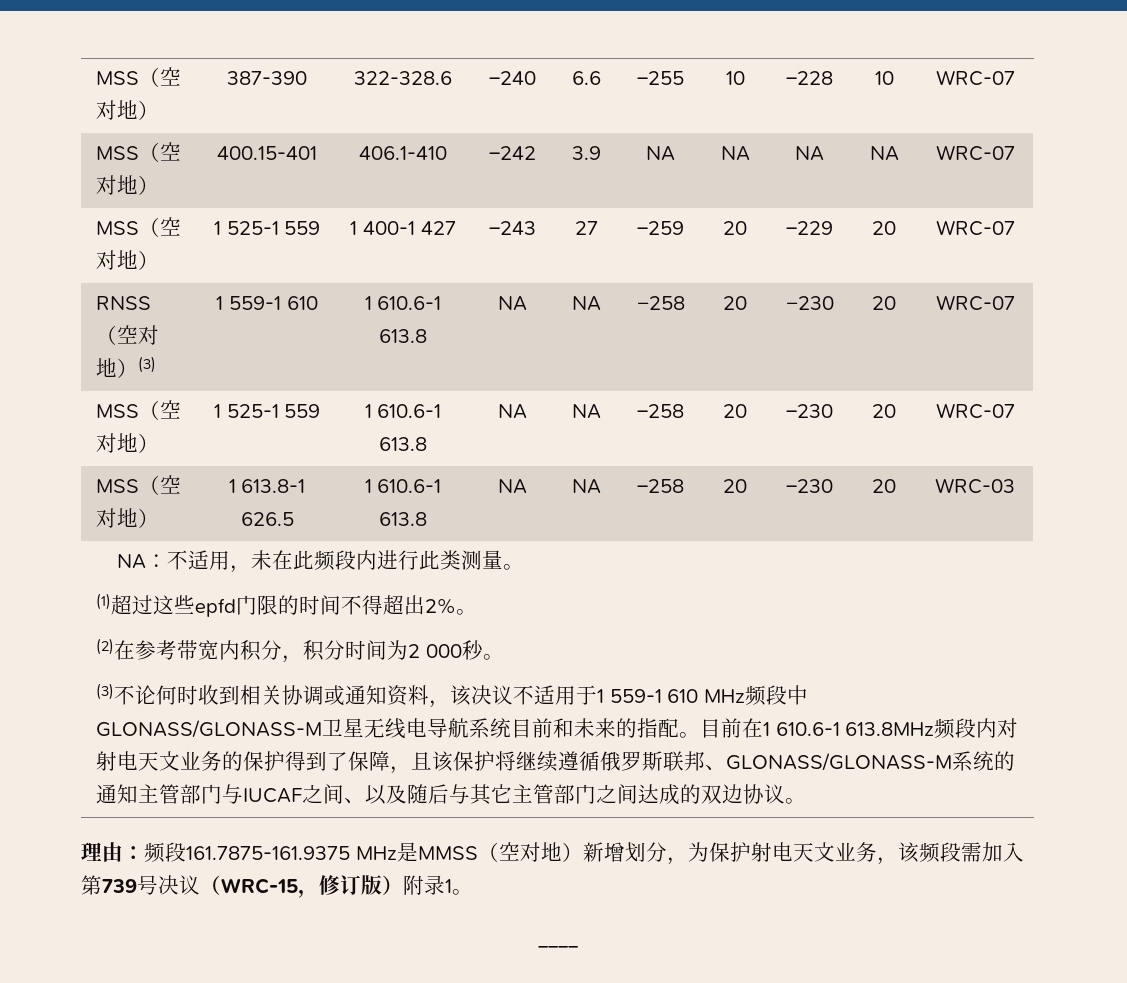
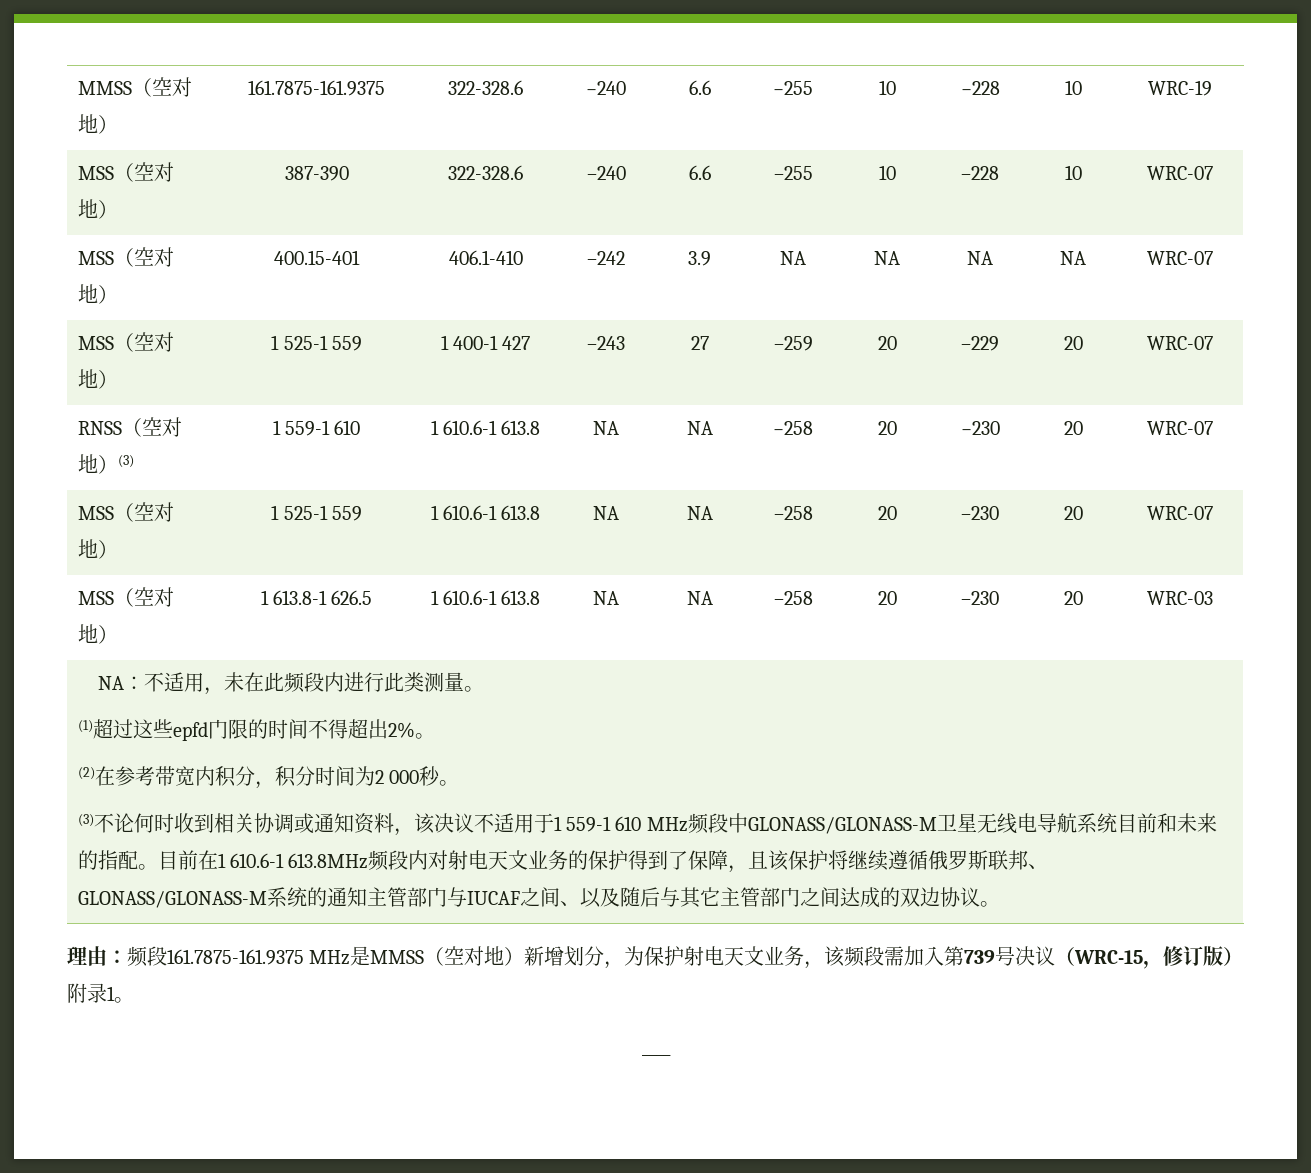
(96, 78) none -> [77,77,192,97] [77,114,118,134] [248,80,385,96] [448,80,523,95] [586,81,626,95] [688,80,711,95] [773,81,813,95] [878,80,896,95] [960,81,1000,95] [1064,80,1082,95] [1148,80,1212,96] MMSS（空对地） | 161.7875-161.9375 | 322-328.6 | −240 | 6.6 | −255 | 10 | −228 | 10 | WRC-19 //

